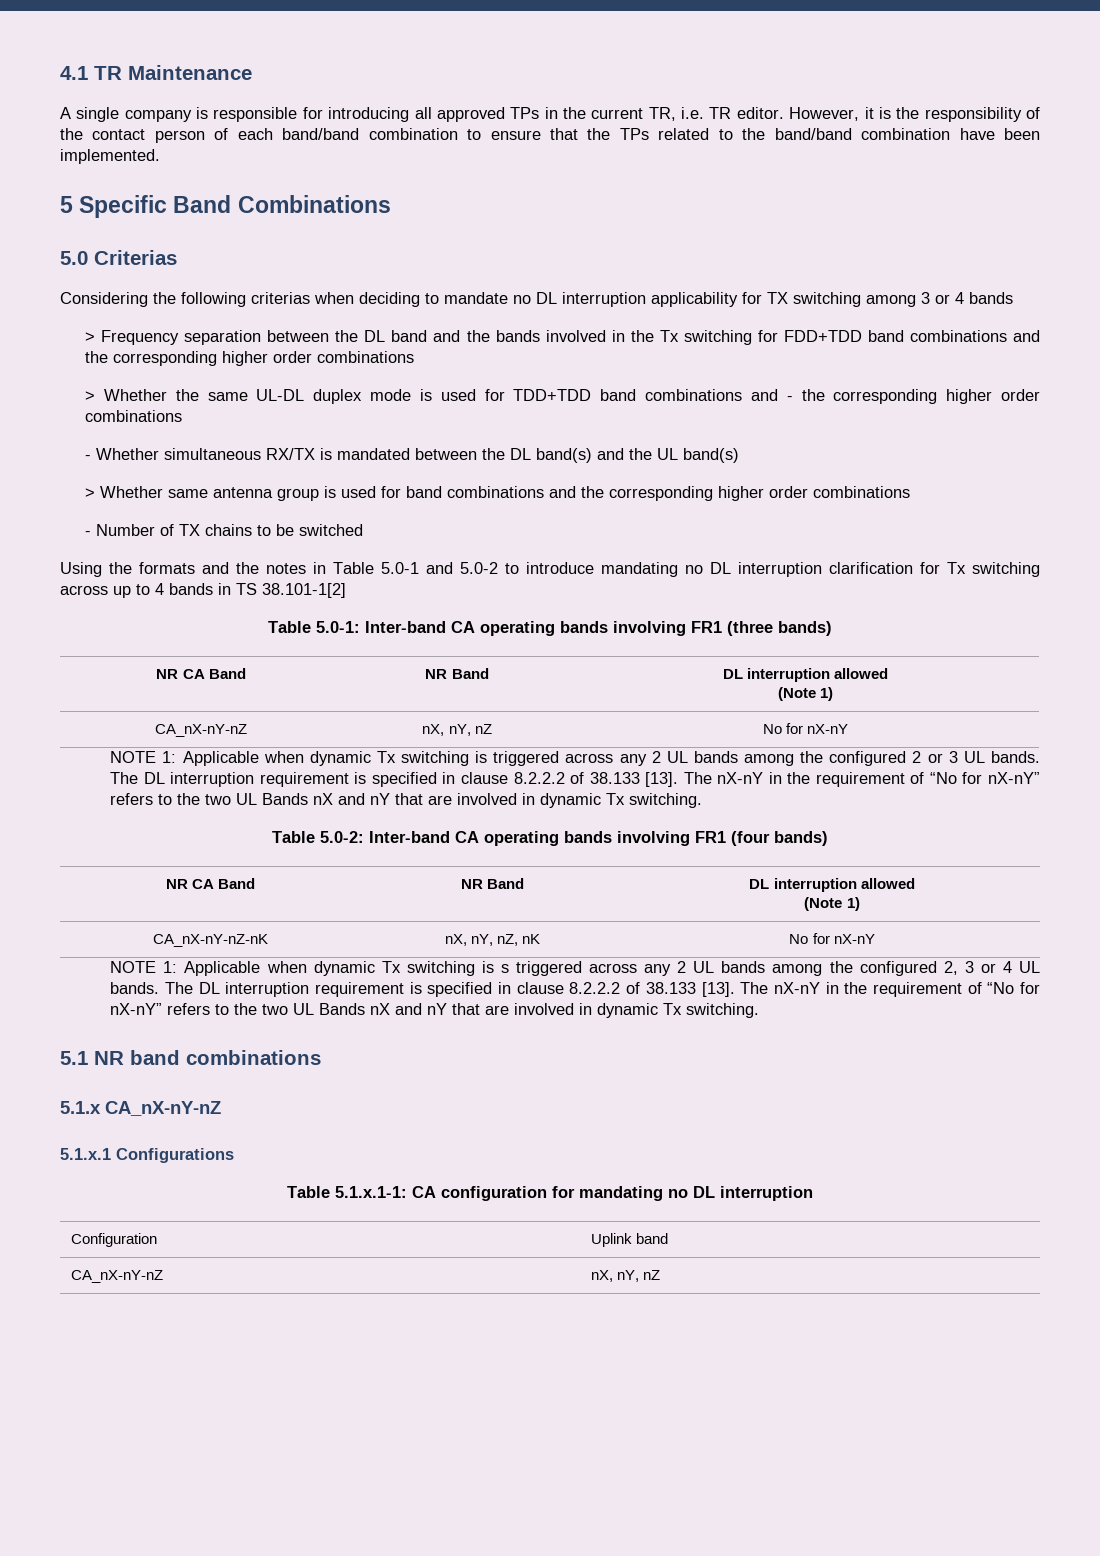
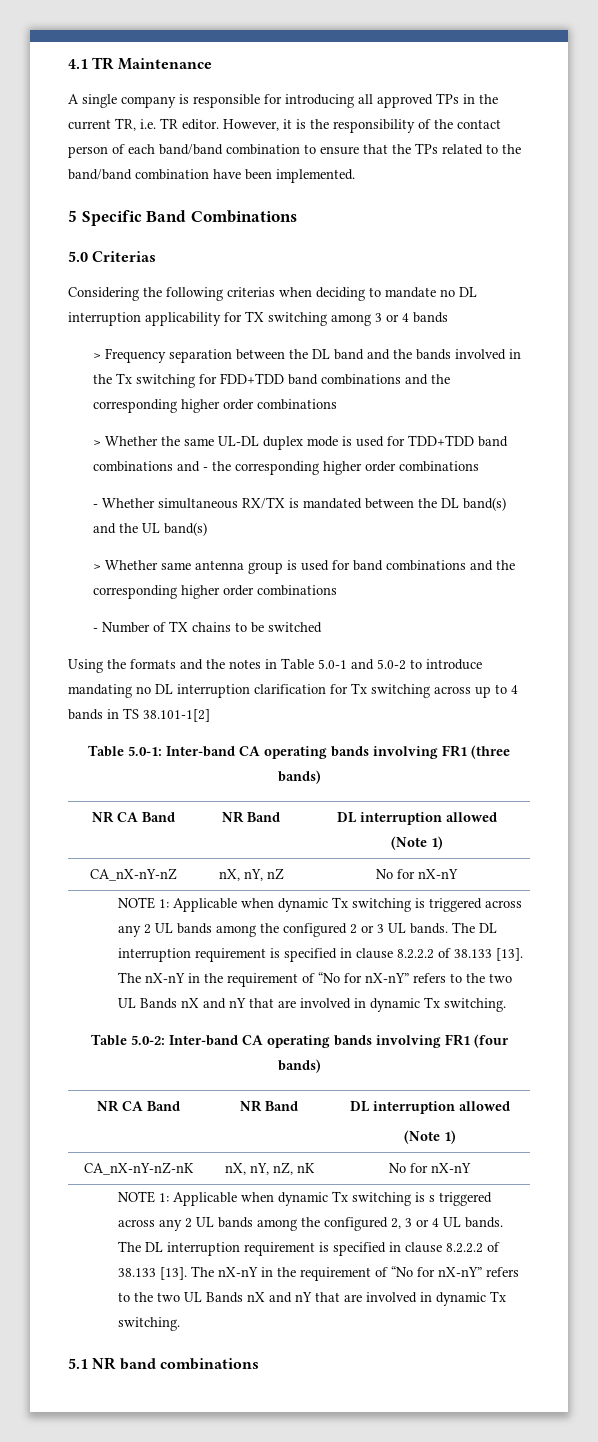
[60,1101,221,1116] [60,1148,234,1163] [287,1186,813,1201] [70,1233,157,1247] [590,1233,669,1247] [70,1270,163,1283] [590,1270,661,1282] // 5.1.x CA_nX-nY-nZ // 5.1.x.1 Configurations // Table 5.1.x.1-1: CA configuration for mandating no DL interruption // Configuration | Uplink band // CA_nX-nY-nZ | nX, nY, nZ -> (259, 1364) none

